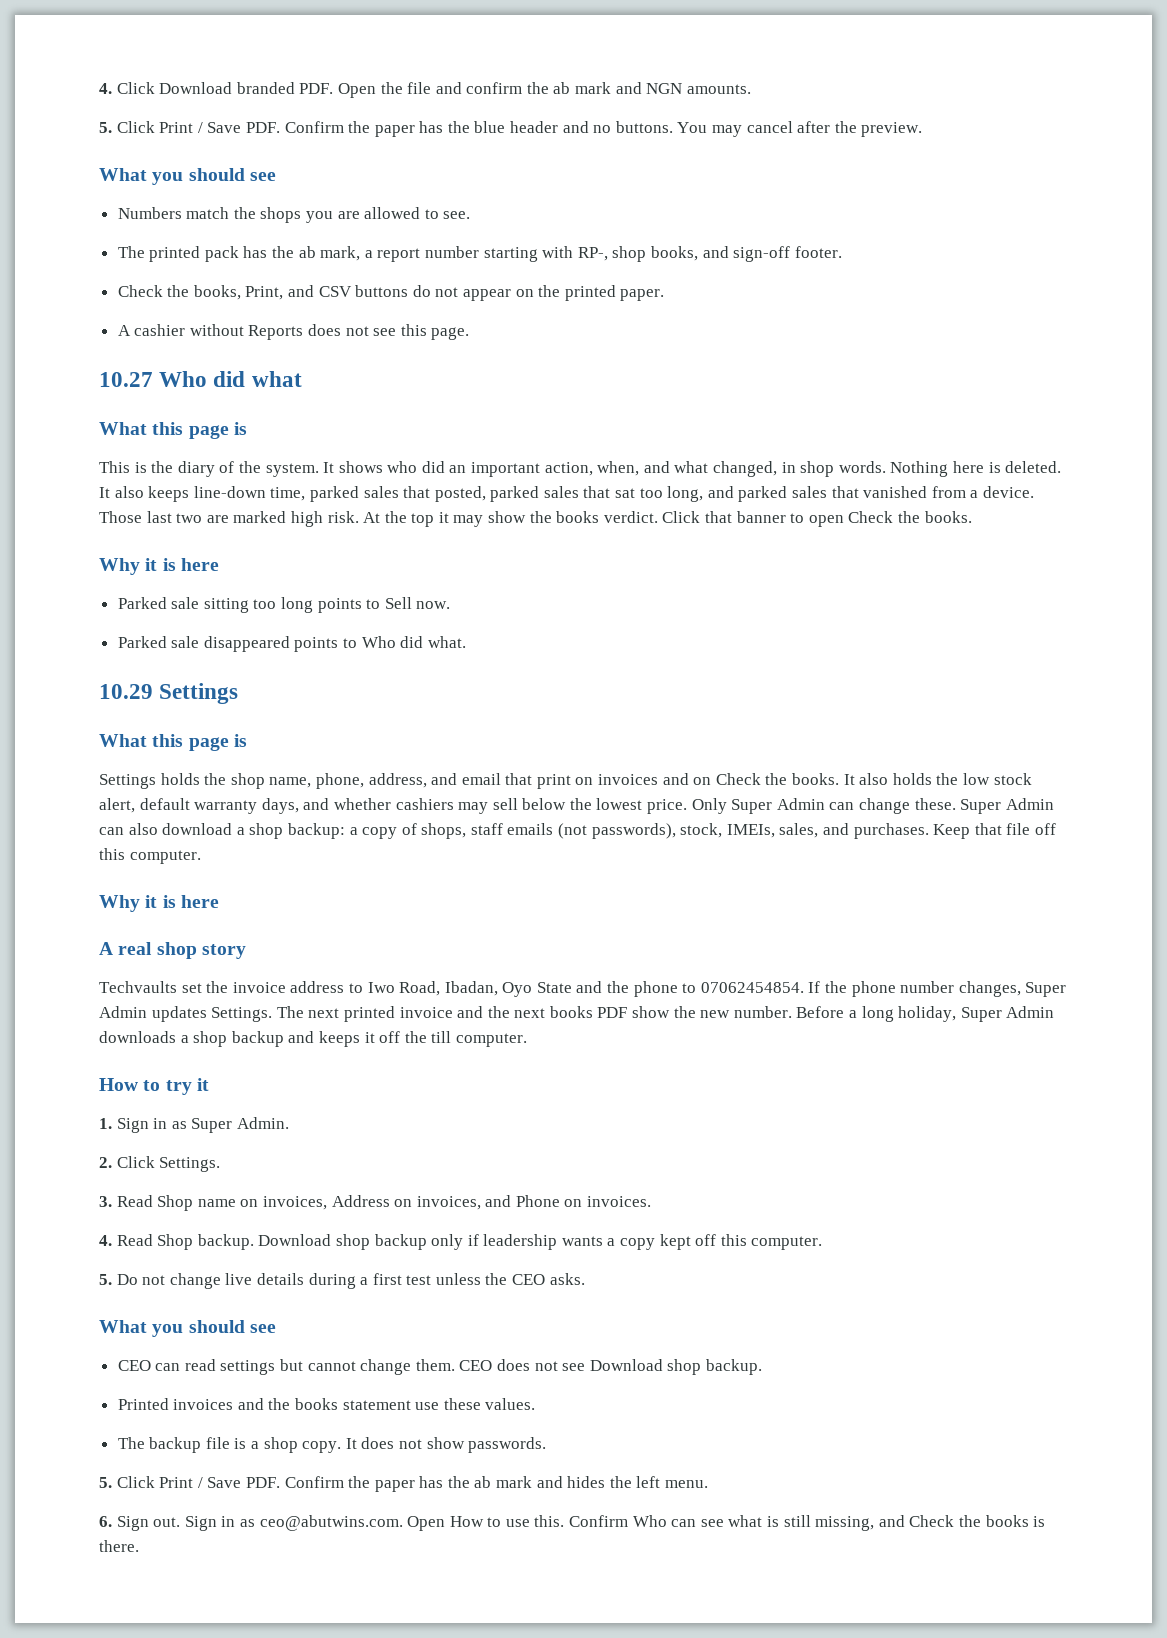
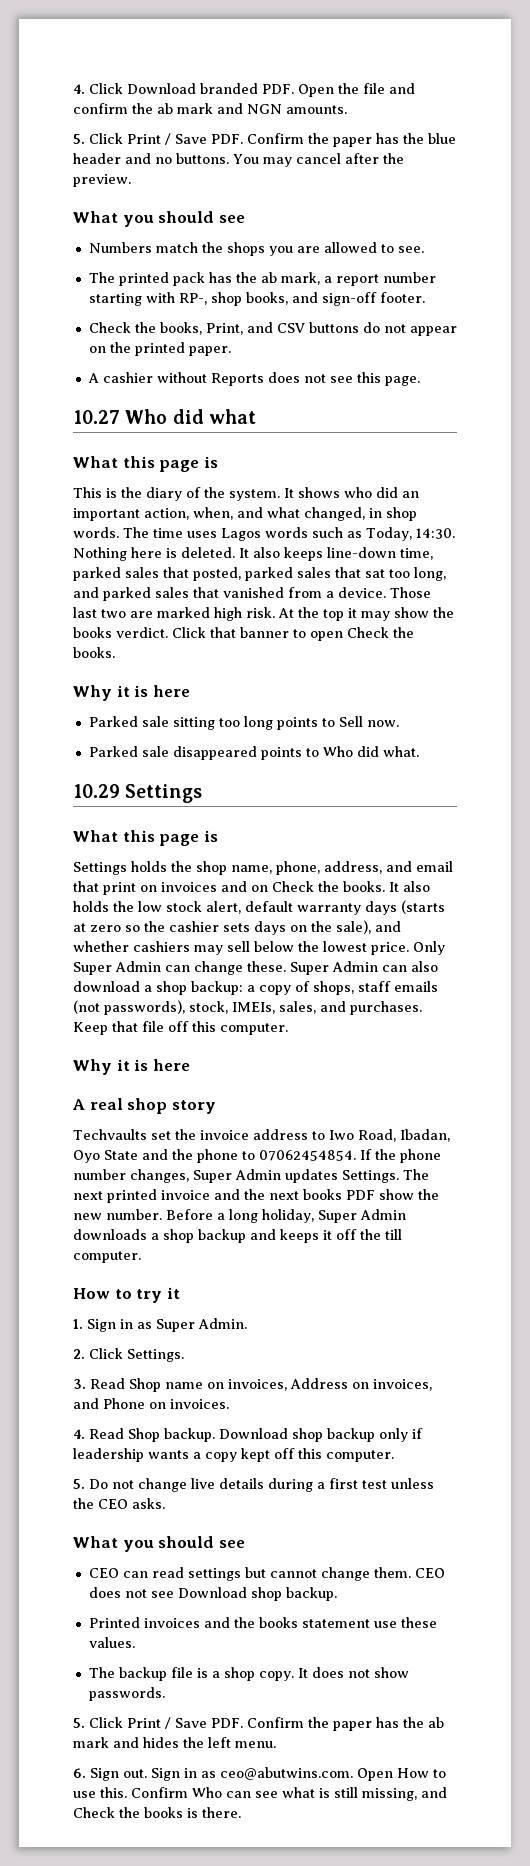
(886, 467) none -> [123,527,455,541] The time uses Lagos words such as Today, 14:30.
[261,798,299,814] days, -> [365,900,445,915] [73,920,371,935] days (starts at zero so the cashier sets days on the sale),

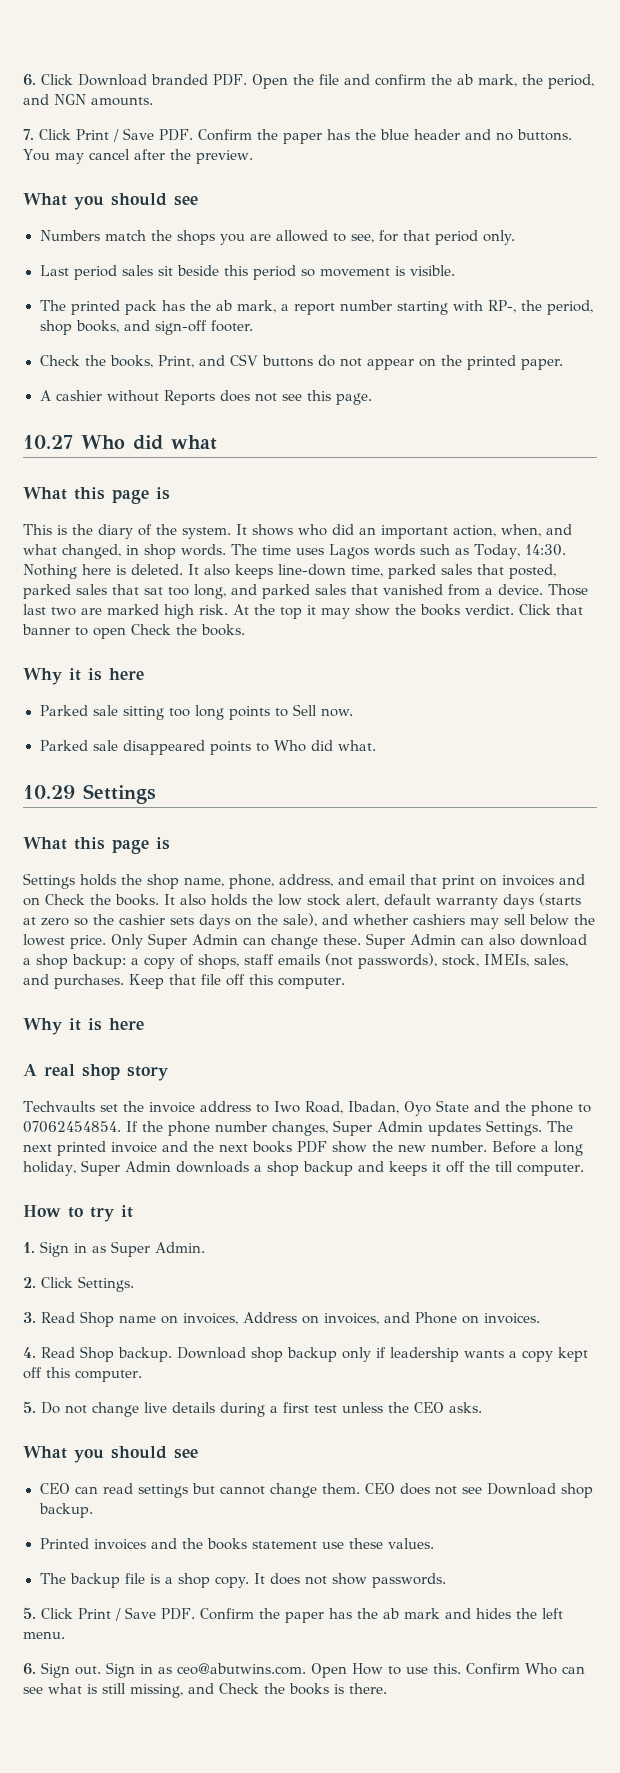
[73,84,85,94] 4. -> [23,74,36,86] 6.
[177,103,213,114] mark -> [477,74,594,89] mark, the period,
[73,134,85,144] 5. -> [23,129,34,140] 7.
[397,246,424,253] see. -> [350,230,516,245] [39,265,455,280] see, for that period only. // Last period sales sit beside this period so movement is visible.
(207, 299) none -> [520,300,593,315] the period,

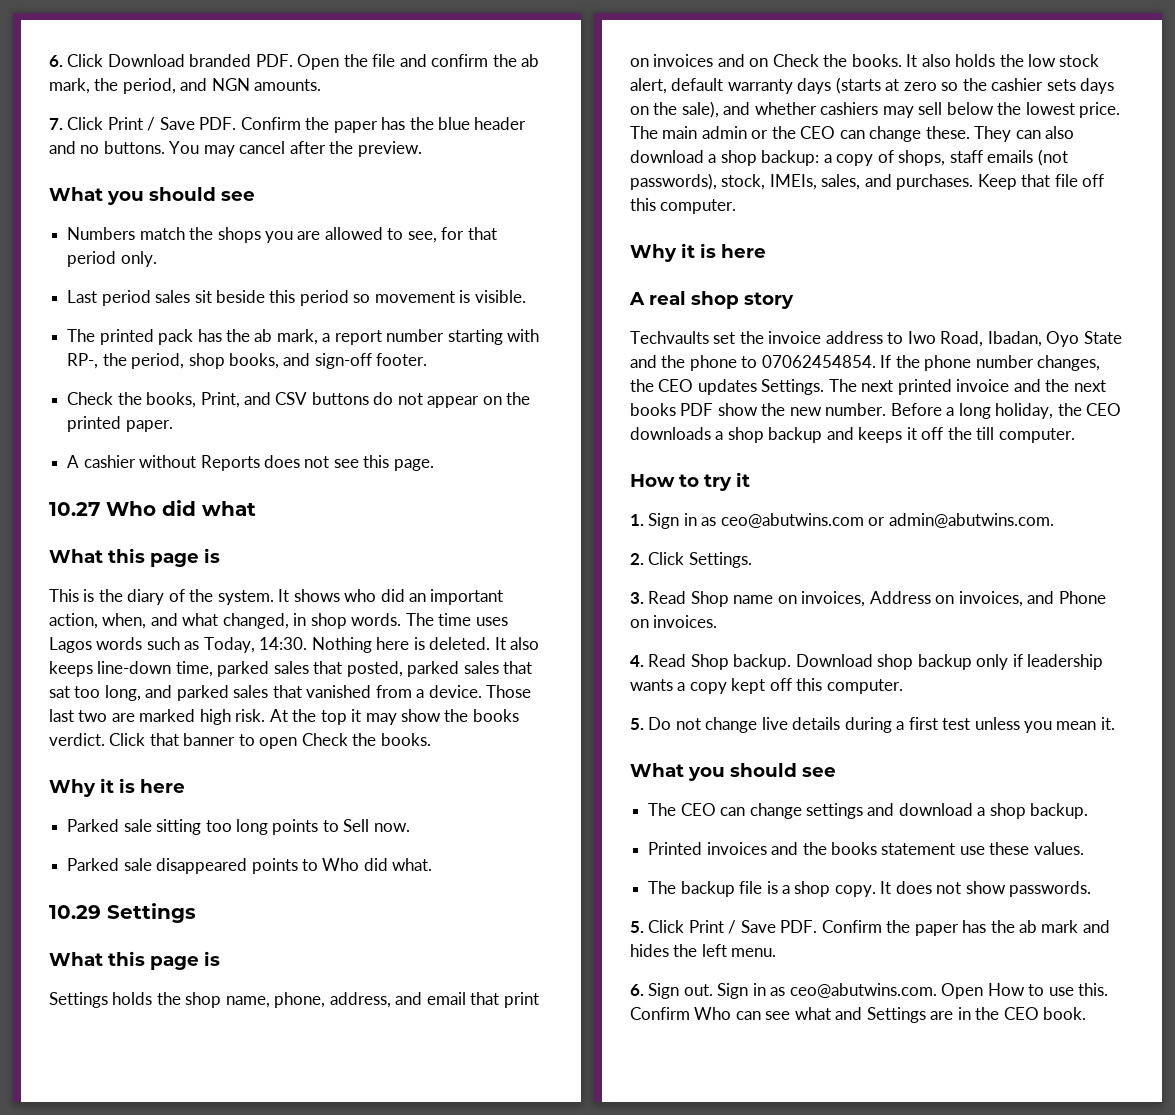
[111,933,238,949] Only Super Admin -> [630,126,836,139] The main admin or the CEO
[366,933,456,949] Super Admin -> [974,126,1012,142] They
[333,1120,423,1136] Super Admin -> [630,379,694,392] the CEO
[80,1160,171,1176] Super Admin -> [1057,403,1122,416] the CEO
[111,1241,205,1257] Super Admin. -> [720,513,1054,528] ceo@abutwins.com or admin@abutwins.com.
[388,1402,482,1413] [23,1446,198,1463] [39,1483,556,1498] the CEO asks. // What you should see // CEO can read settings but cannot change them. CEO does not see Download -> [1024,717,1115,733] [630,763,836,781] [648,803,986,819] you mean it. // What you should see // The CEO can change settings and download a
[87,1683,387,1698] is still missing, and Check the books is there. -> [835,1007,1087,1023] and Settings are in the CEO book.

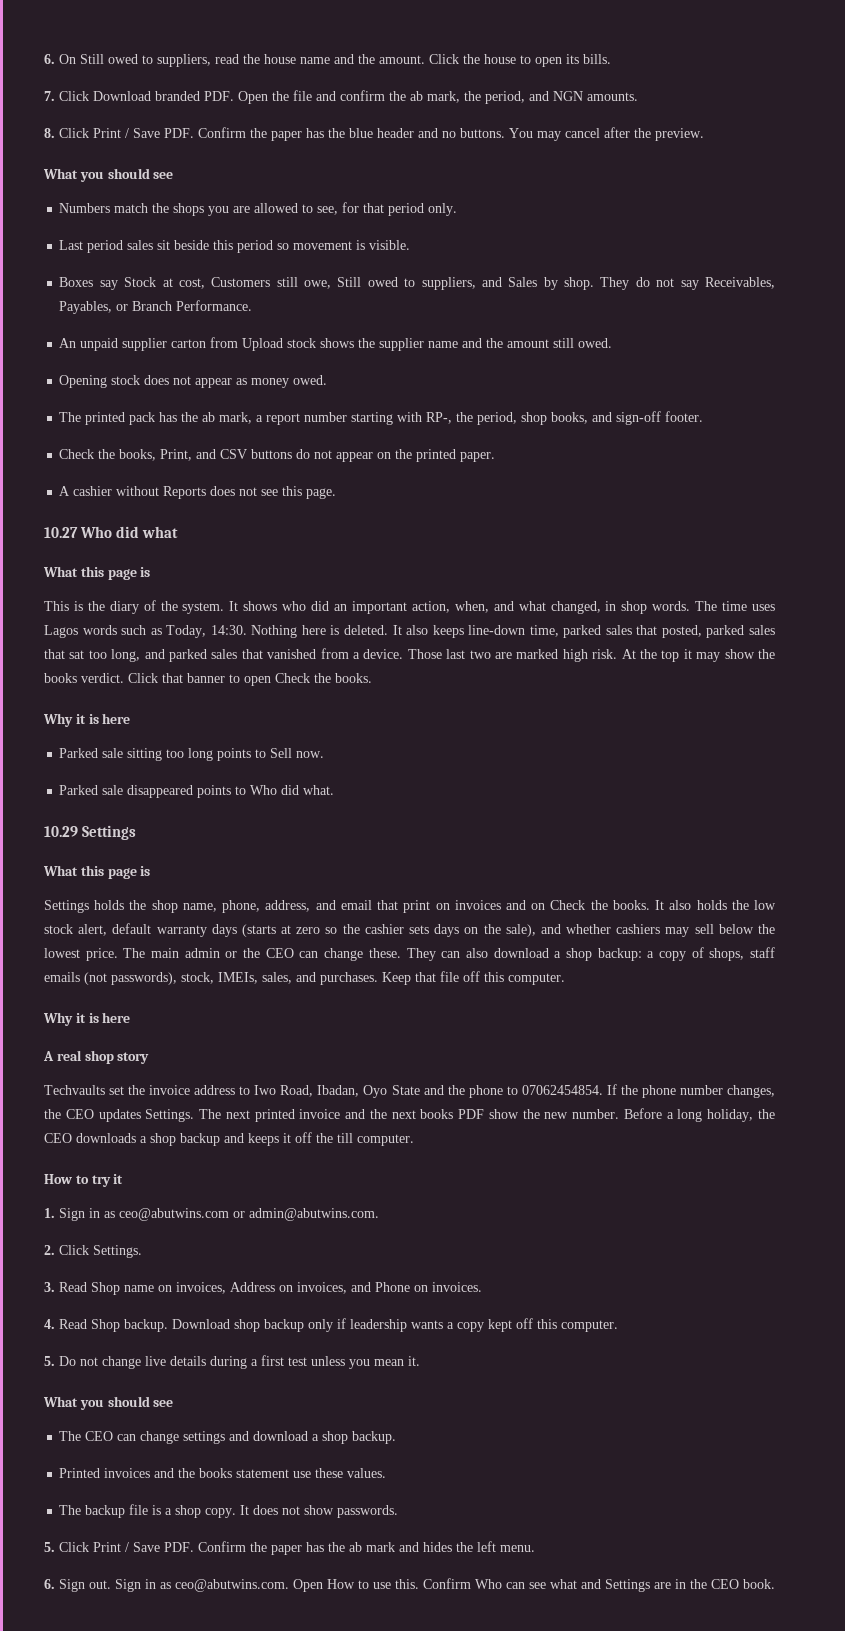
[49,55,63,67] 6. -> [44,54,611,67] [44,91,55,101] 6. On Still owed to suppliers, read the house name and the amount. Click the house to open its bills. // 7.
[49,118,63,130] 7. -> [44,128,55,138] 8.
(526, 296) none -> [59,277,775,290] [59,300,253,314] [59,337,613,351] [59,375,328,388] // Boxes say Stock at cost, Customers still owe, Still owed to suppliers, and Sales by shop. They do not say Receivables, Payables, or Branch Performance. // An unpaid supplier carton from Upload stock shows the supplier name and the amount still owed. // Opening stock does not appear as money owed.

